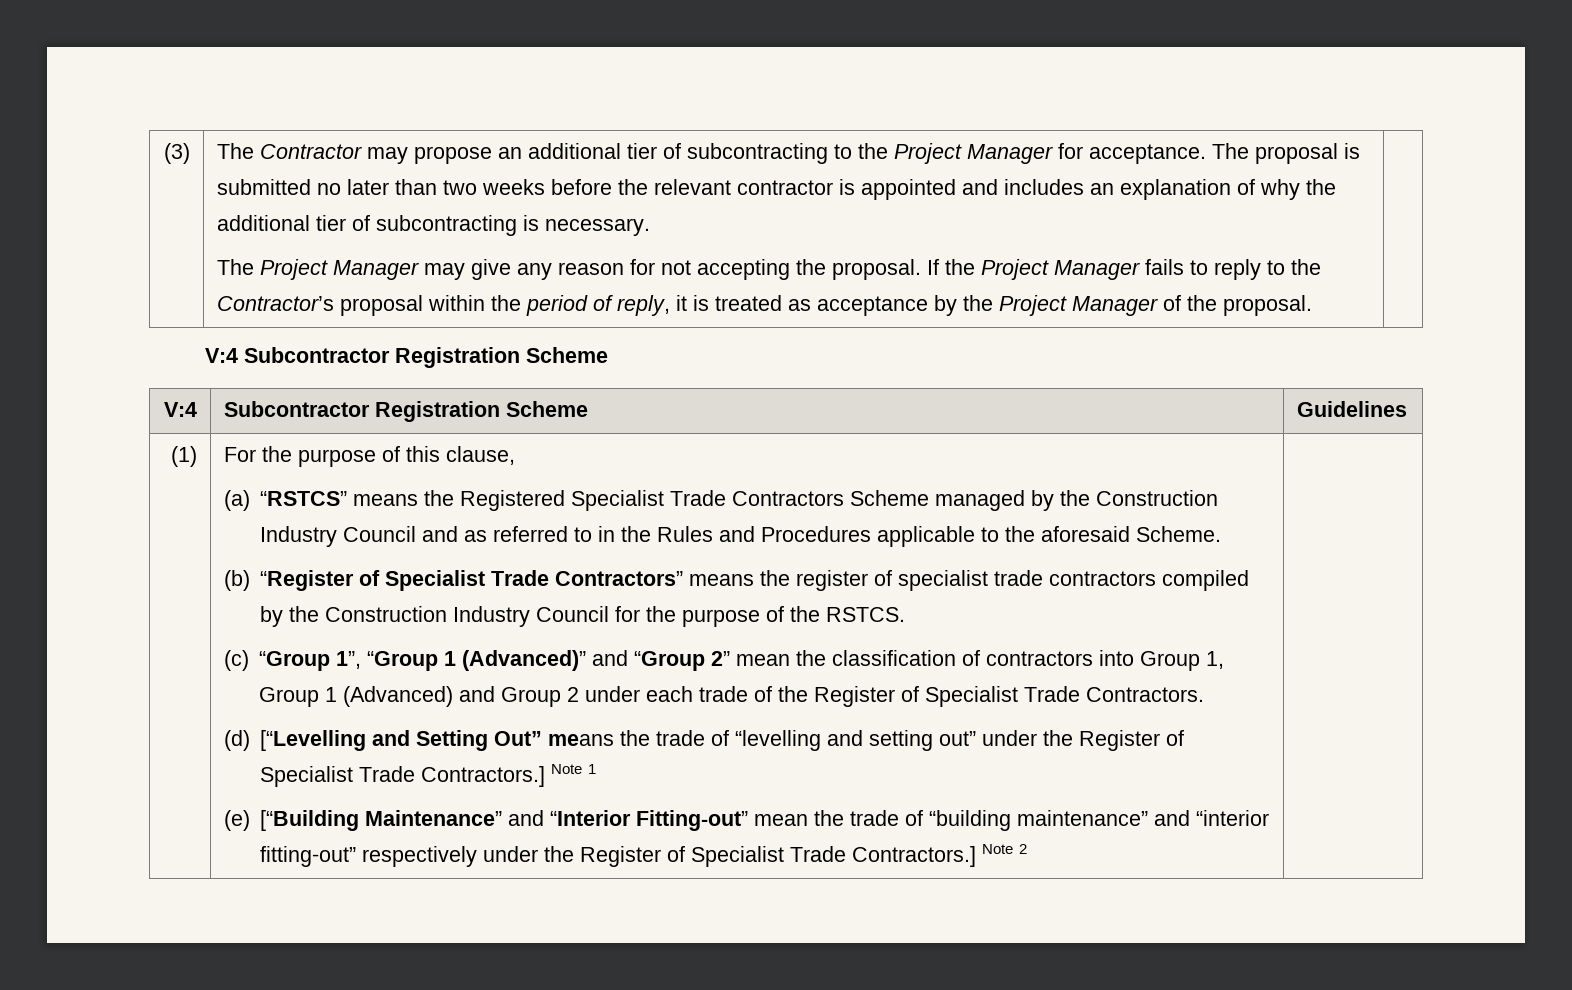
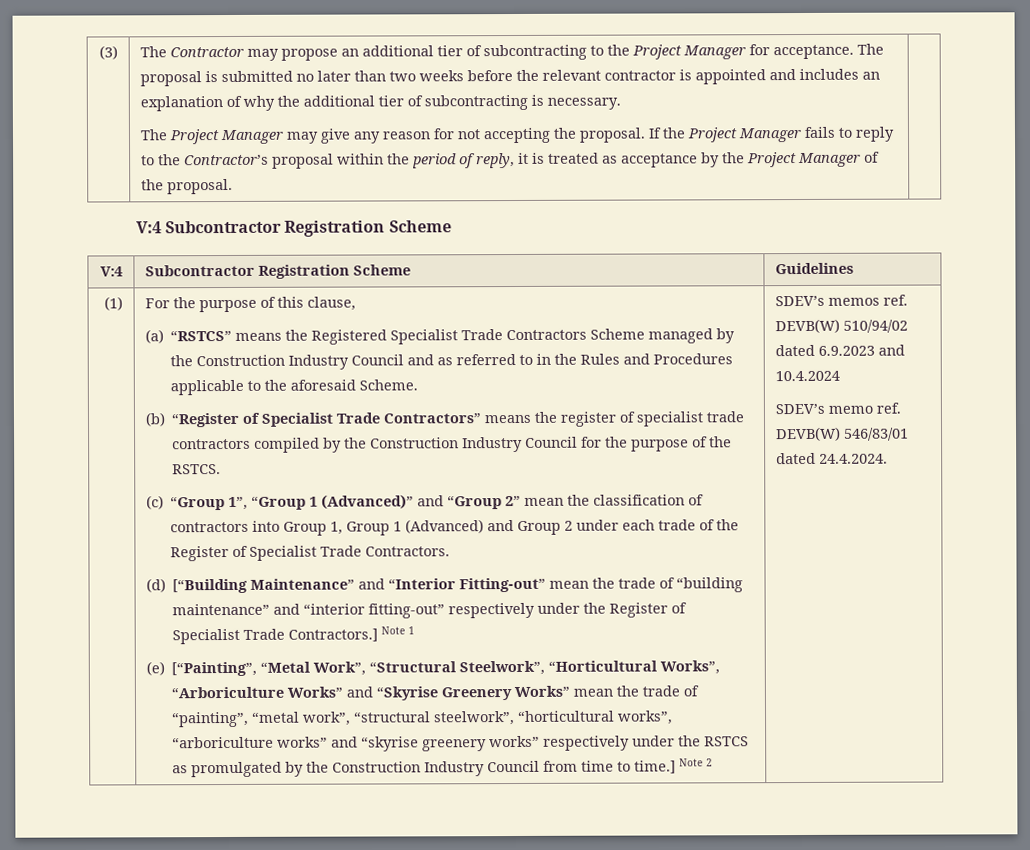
[260,730,1185,751] [260,764,597,787] [223,810,250,831] [“Levelling and Setting Out” means the trade of “levelling and setting out” under the Register of Specialist Trade Contractors.] Note 1 // (e) -> (166, 585) none
[1019,844,1028,854] 2 | -> [408,626,416,635] [145,660,721,677] [171,685,700,701] [172,710,674,728] [172,735,750,752] [172,758,714,778] [774,294,908,307] [774,318,908,334] [774,344,905,357] [774,370,840,382] [774,402,901,415] [775,426,909,442] [775,452,888,465] 1 // (e) [“Painting”, “Metal Work”, “Structural Steelwork”, “Horticultural Works”, “Arboriculture Works” and “Skyrise Greenery Works” mean the trade of “painting”, “metal work”, “structural steelwork”, “horticultural works”, “arboriculture works” and “skyrise greenery works” respectively under the RSTCS as promulgated by the Construction Industry Council from time to time.] Note 2 | SDEV’s memos ref. DEVB(W) 510/94/02 dated 6.9.2023 and 10.4.2024 // SDEV’s memo ref. DEVB(W) 546/83/01 dated 24.4.2024.

